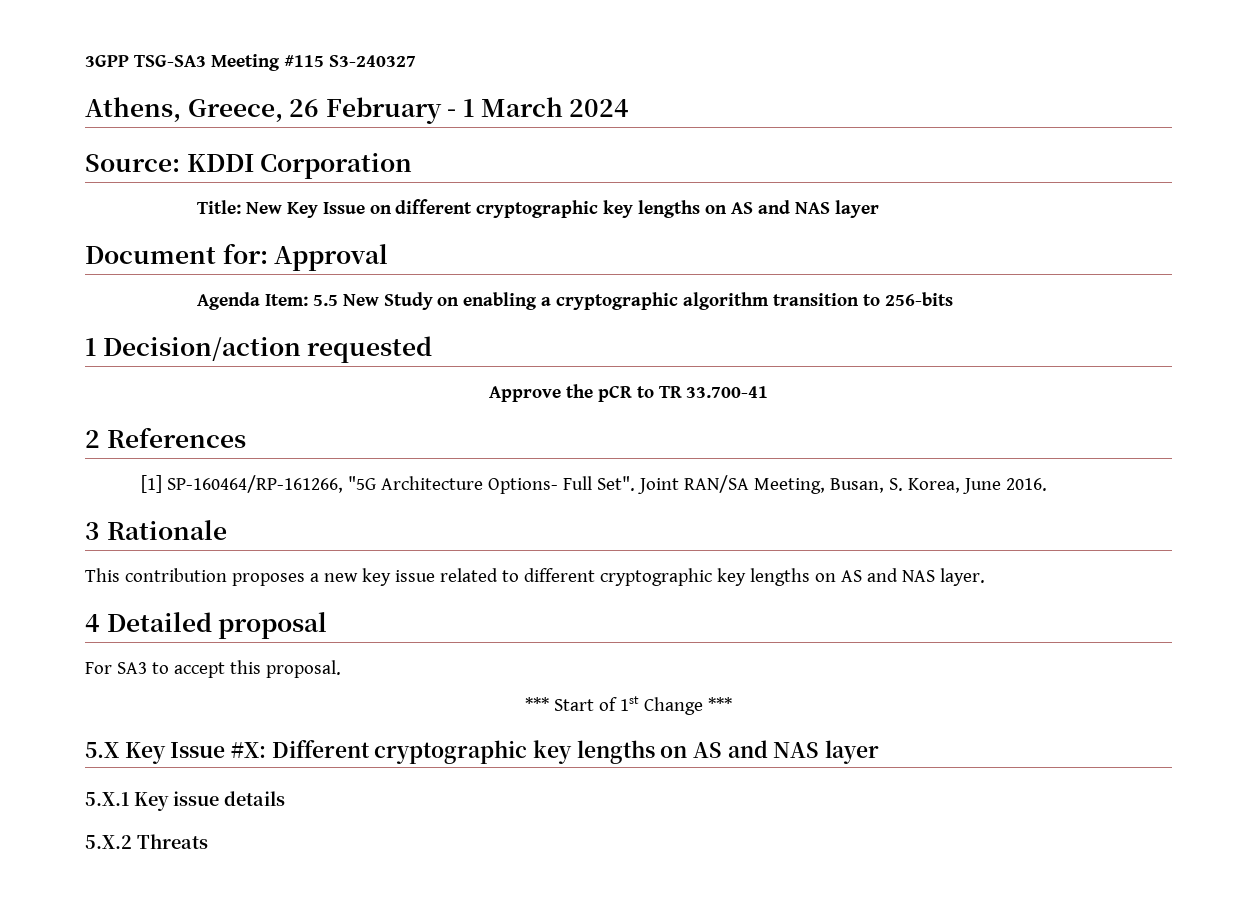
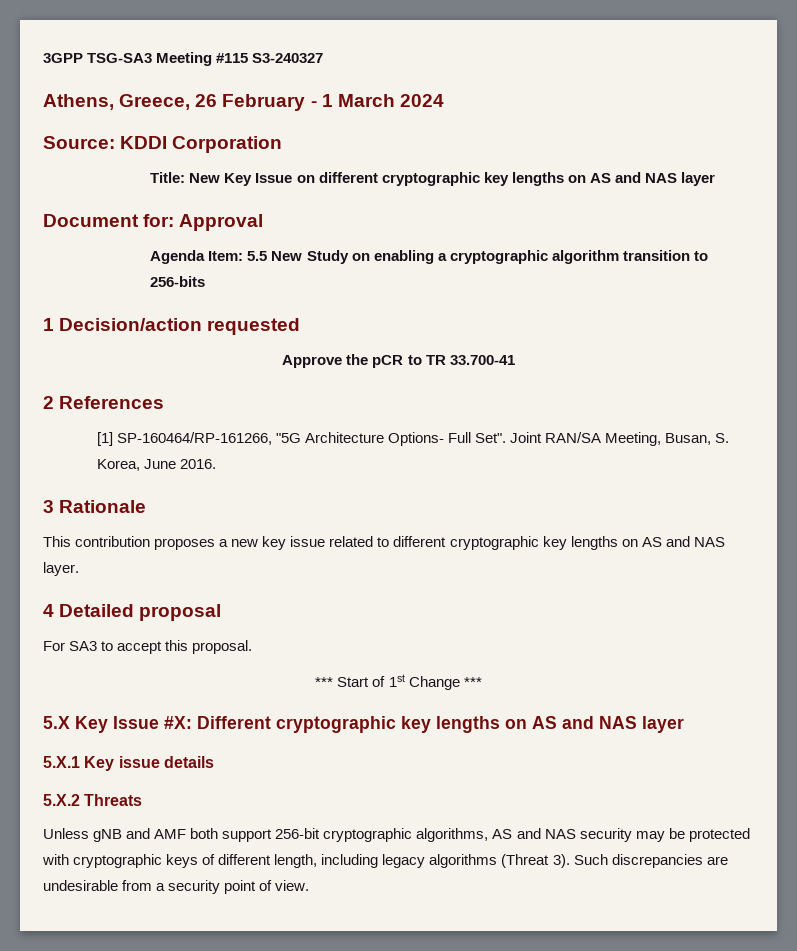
(208, 841) none -> [43,828,750,842] [42,854,728,868] [43,880,310,894] // Unless gNB and AMF both support 256-bit cryptographic algorithms, AS and NAS security may be protected with cryptographic keys of different length, including legacy algorithms (Threat 3). Such discrepancies are undesirable from a security point of view.

